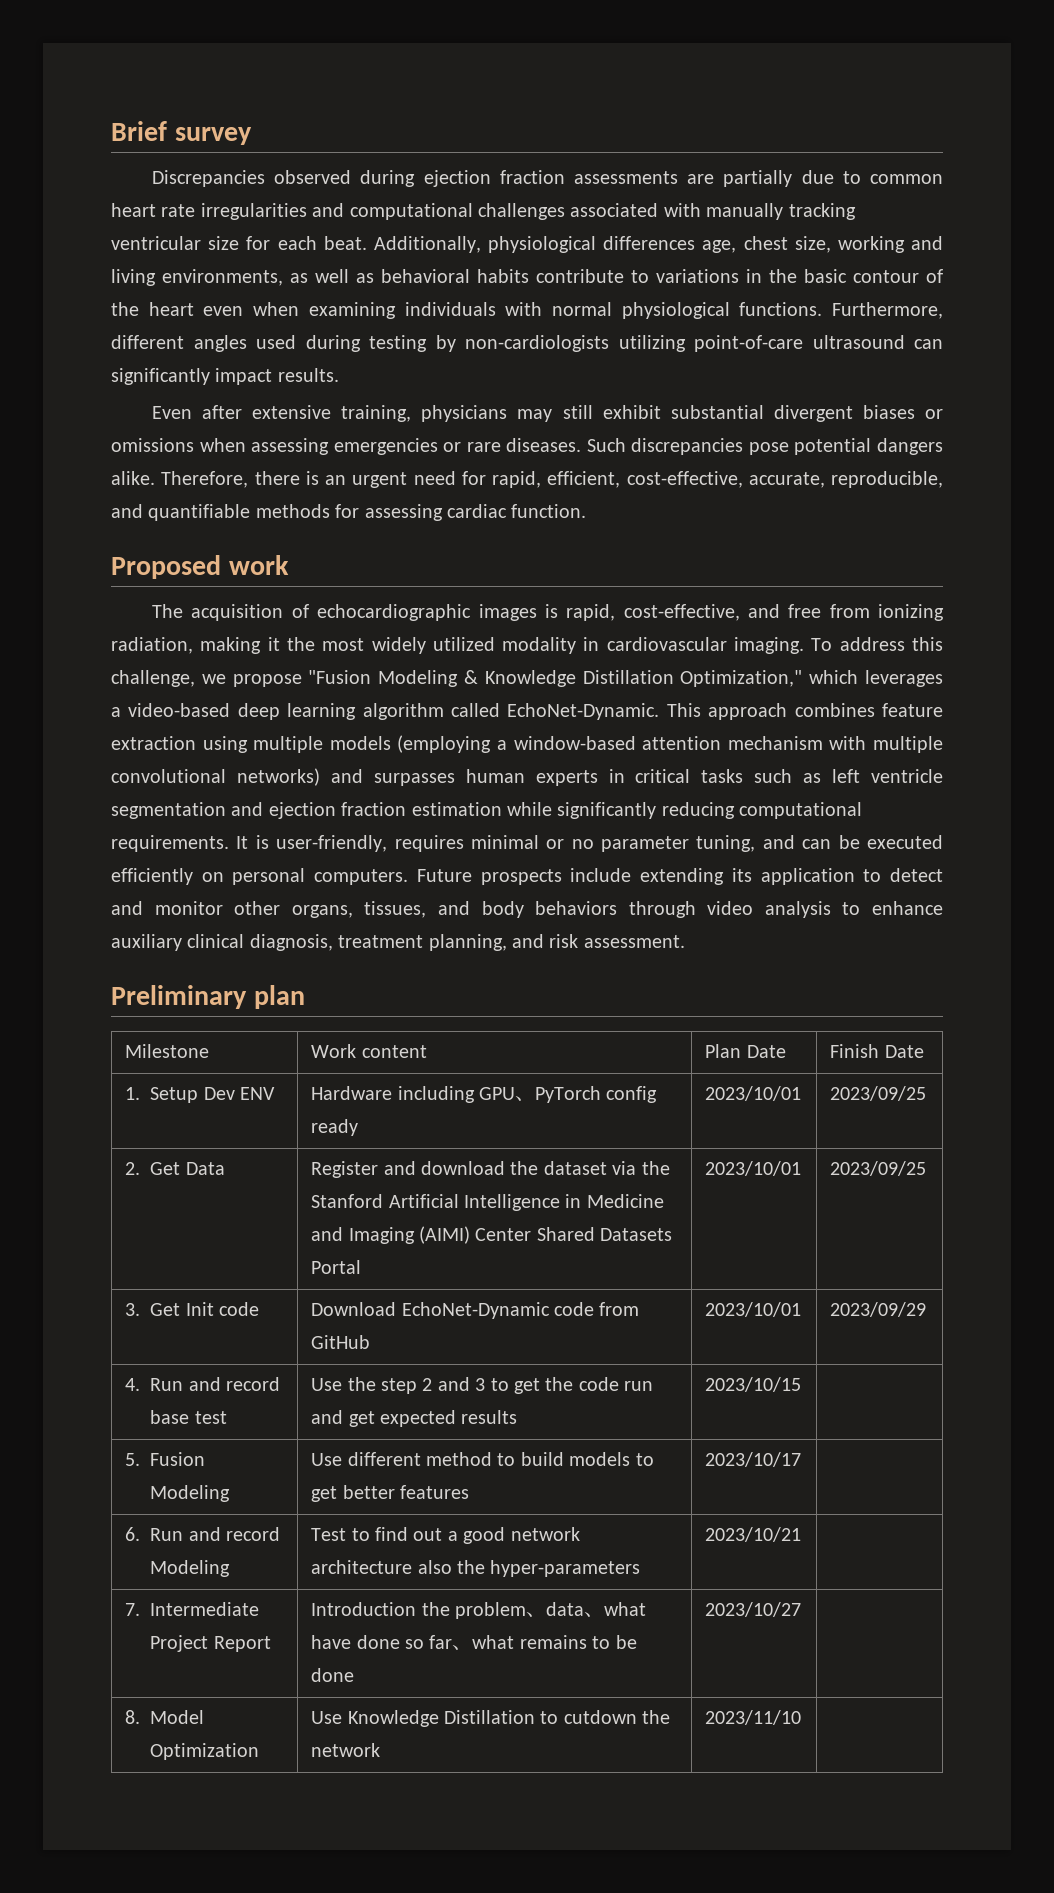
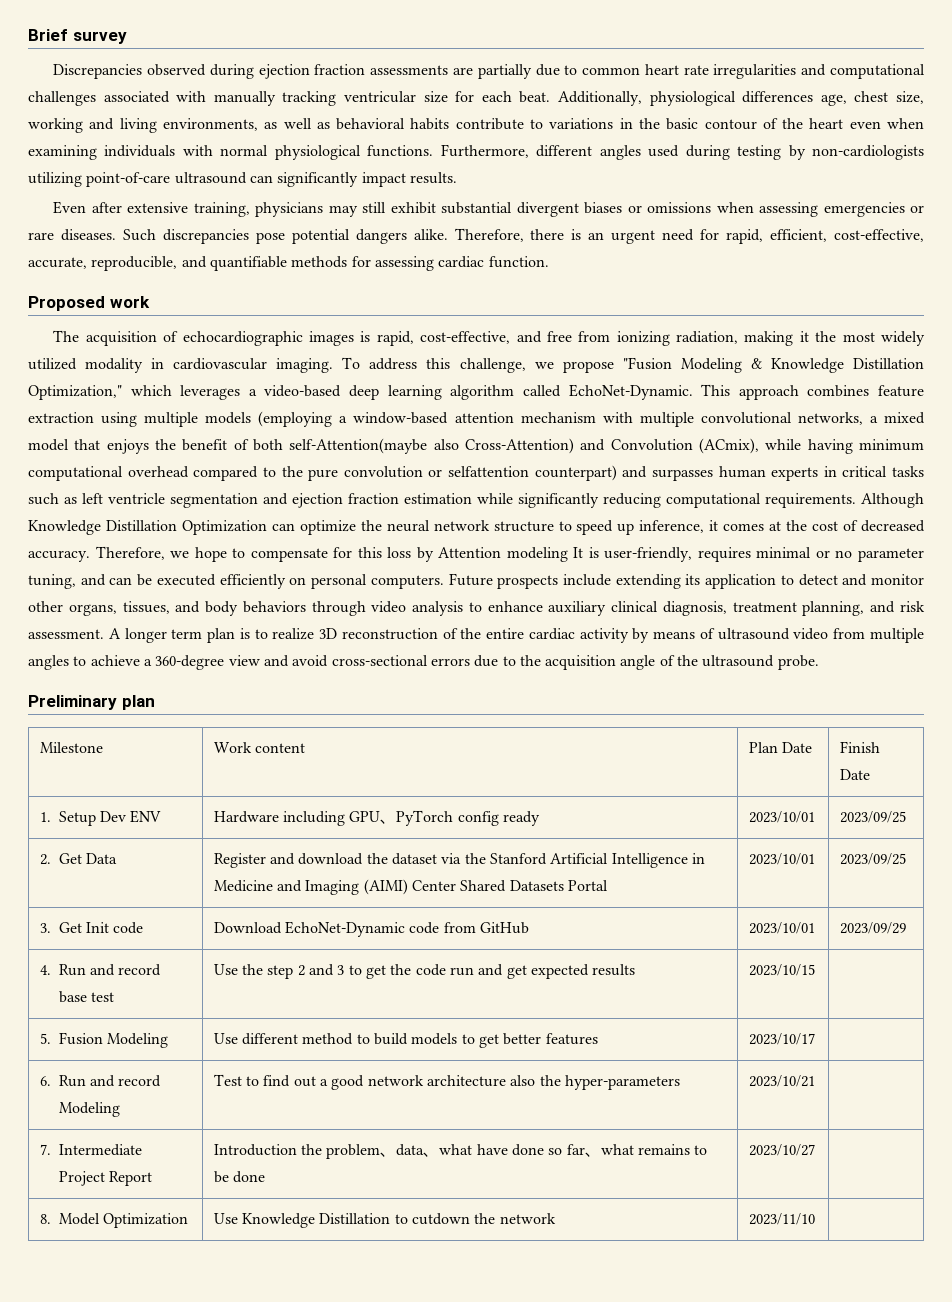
[236,768,320,786] networks) -> [797,412,925,425] [28,438,925,454] [28,465,617,481] networks, a mixed model that enjoys the benefit of both self-Attention(maybe also Cross-Attention) and Convolution (ACmix), while having minimum computational overhead compared to the pure convolution or selfattention counterpart)
(229, 843) none -> [861,493,924,508] [28,520,925,535] [28,546,568,562] Although Knowledge Distillation Optimization can optimize the neural network structure to speed up inference, it comes at the cost of decreased accuracy. Therefore, we hope to compensate for this loss by Attention modeling
(685, 941) none -> [108,628,925,643] [28,655,819,670] A longer term plan is to realize 3D reconstruction of the entire cardiac activity by means of ultrasound video from multiple angles to achieve a 360-degree view and avoid cross-sectional errors due to the acquisition angle of the ultrasound probe.

